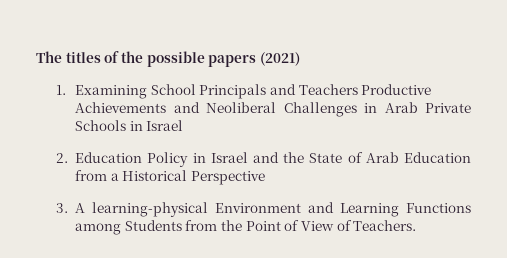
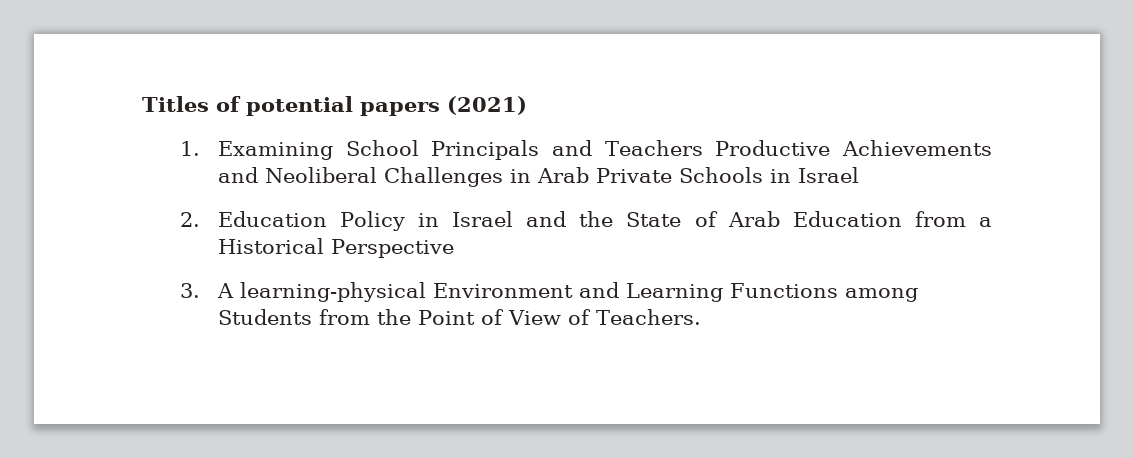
[36,51,205,67] The titles of the possible -> [142,96,353,116] Titles of potential

